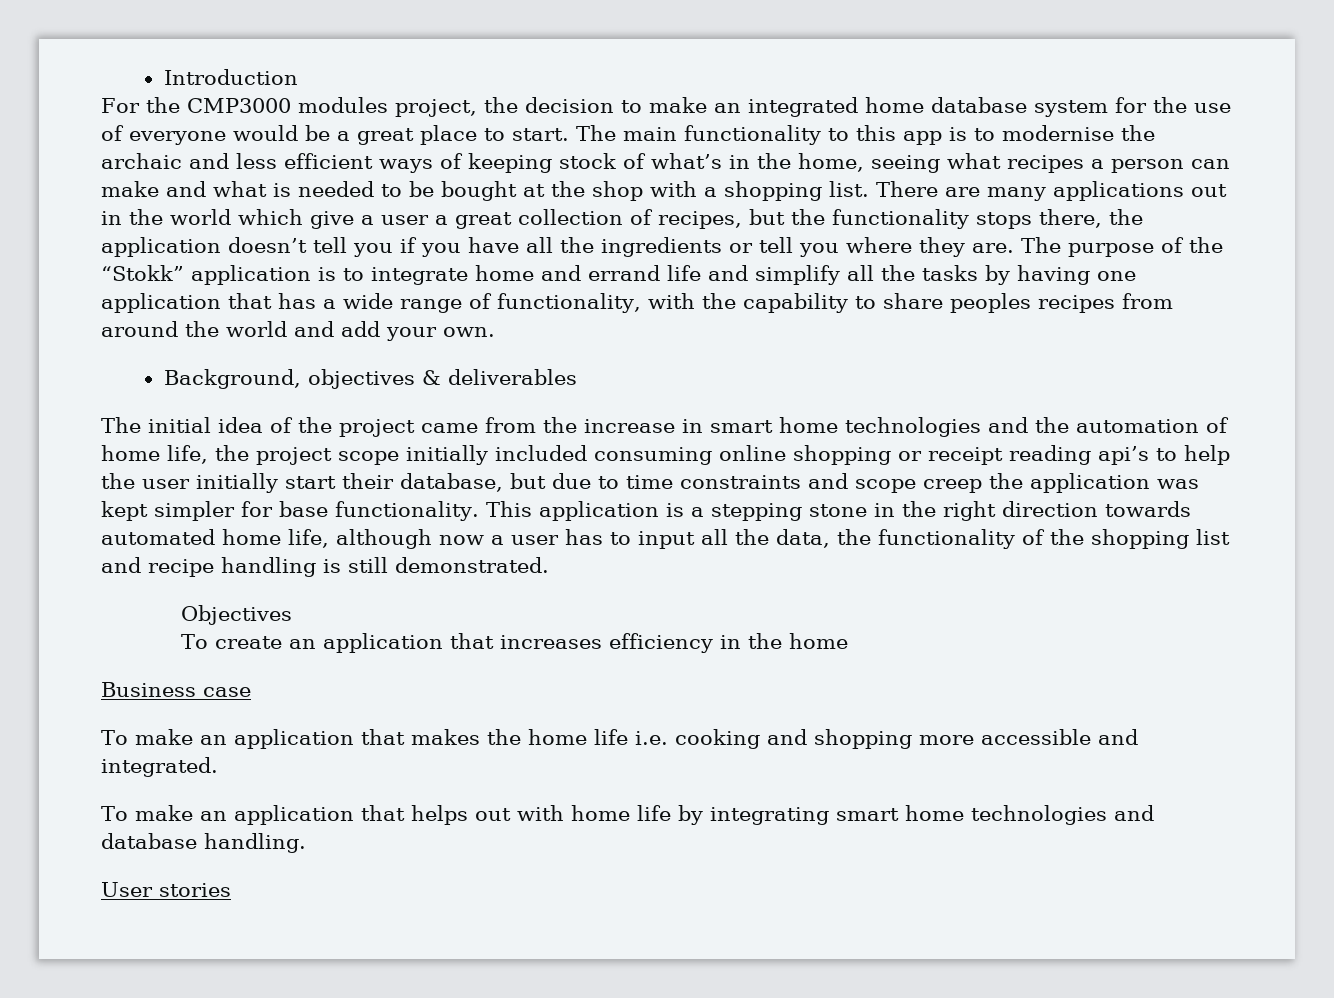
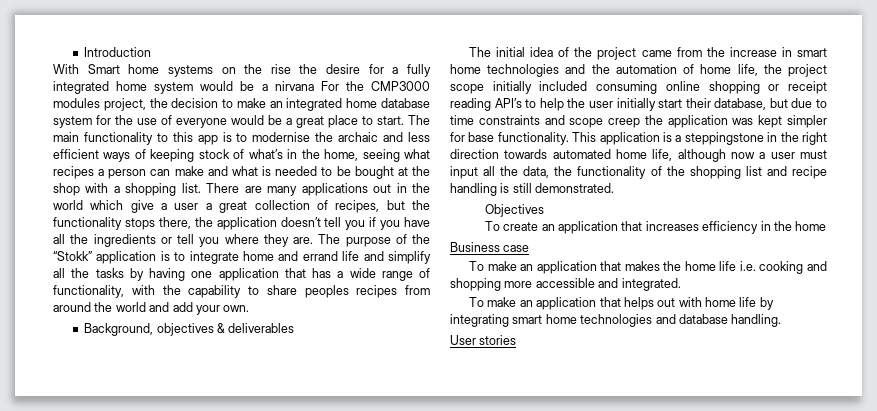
(298, 77) none -> [53,64,431,77] [53,81,314,94] With Smart home systems on the rise the desire for a fully integrated home system would be a nirvana
[1098,446,1149,465] api’s -> [494,98,522,108] API’s
[710,503,867,521] stepping stone -> [684,132,764,145] steppingstone
[565,529,631,545] has to -> [800,150,827,159] must

